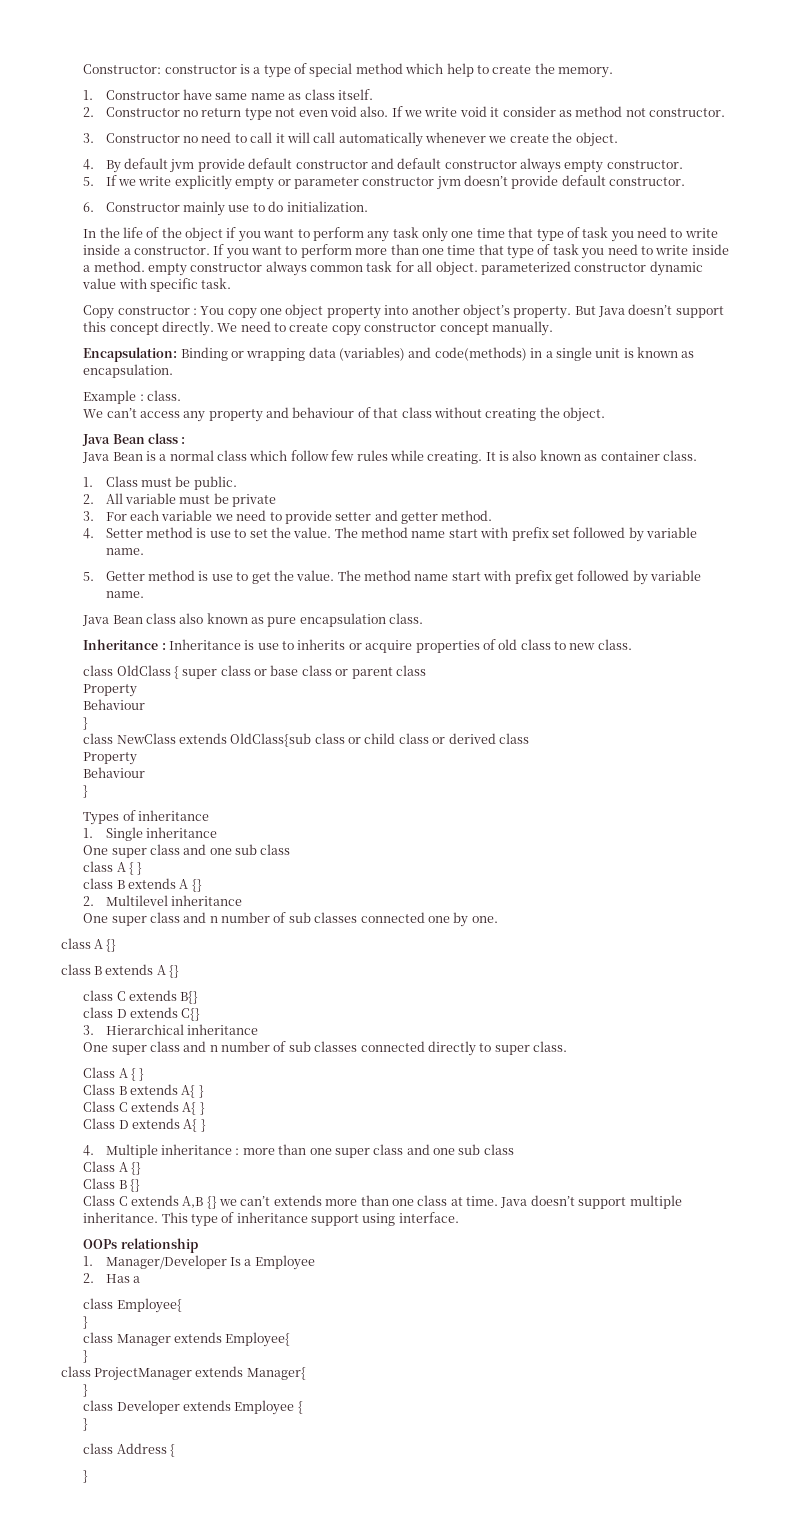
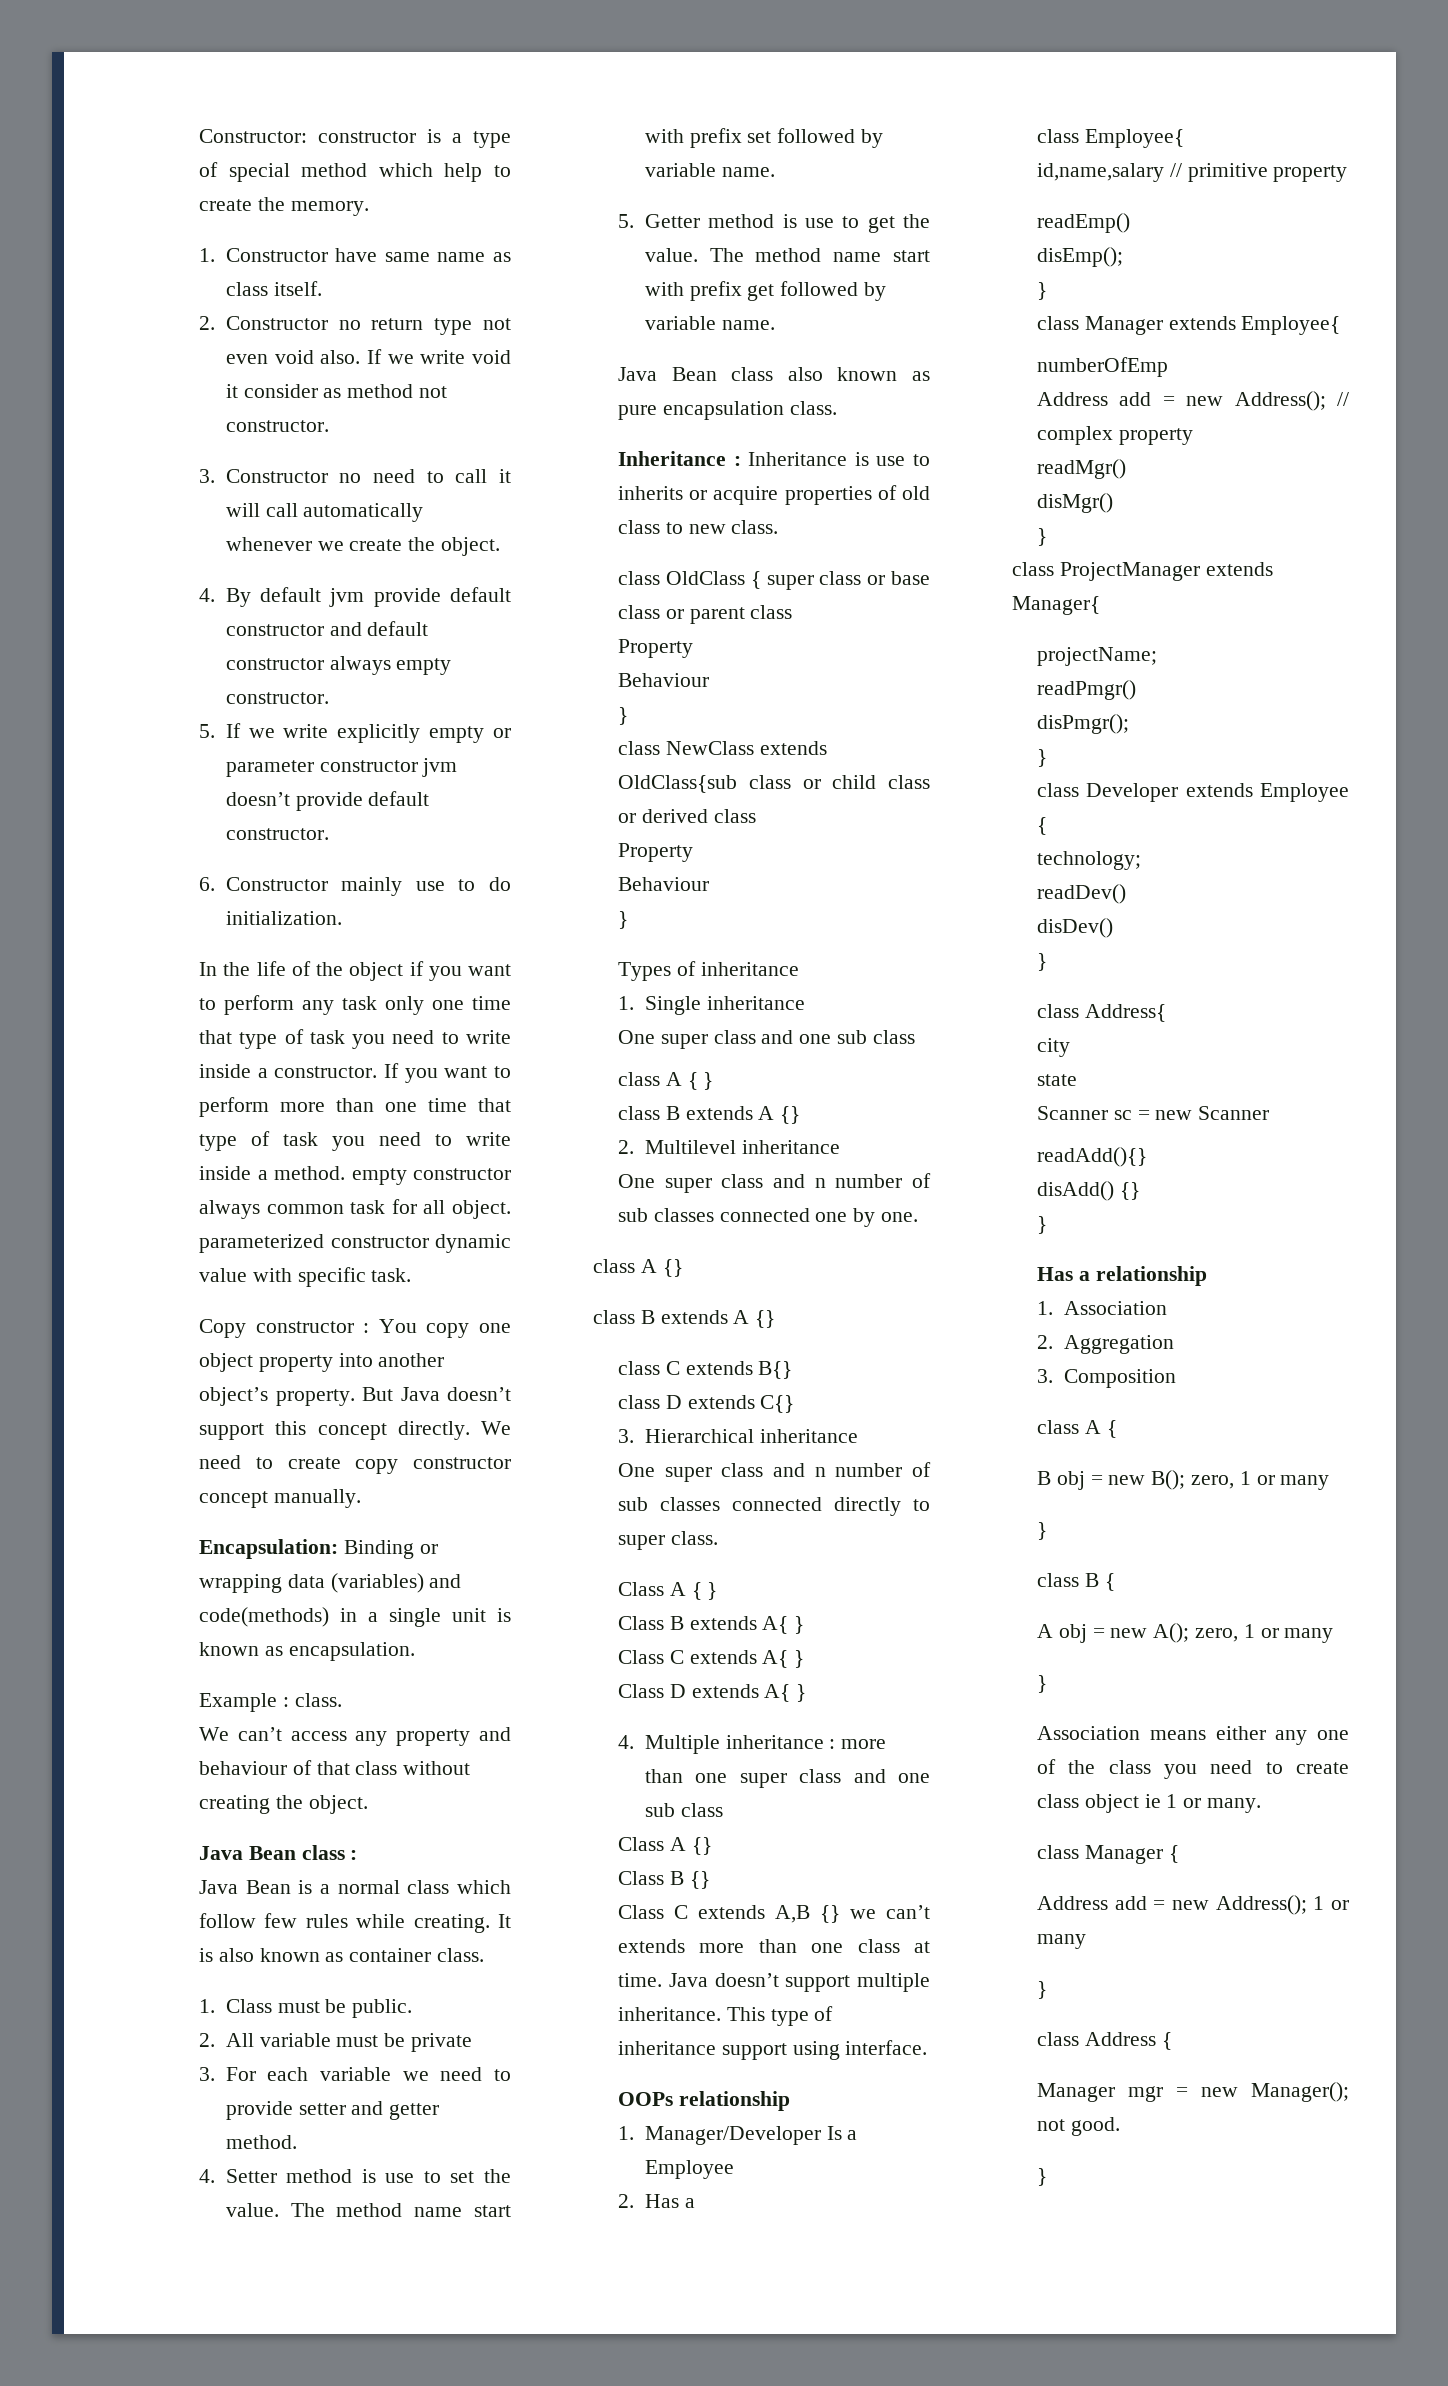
(182, 1305) none -> [1037,163,1348,182] [1037,213,1131,233] [1037,247,1124,267] // id,name,salary // primitive property // readEmp() // disEmp();
(291, 1339) none -> [1037,357,1169,377] [1037,391,1349,411] [1037,426,1193,445] [1037,459,1127,479] [1037,493,1114,513] // numberOfEmp // Address add = new Address(); // complex property // readMgr() // disMgr()
(306, 1373) none -> [1037,647,1158,666] [1037,680,1137,700] [1037,714,1130,734] // projectName; // readPmgr() // disPmgr();
[83,1418,89,1431] [83,1443,175,1457] } // class Address { -> [1037,851,1142,870] [1037,884,1127,904] [1037,918,1114,938] [1037,953,1048,971] [1037,1004,1166,1022] [1037,1038,1071,1057] [1037,1074,1078,1086] [1037,1106,1270,1120] [1037,1147,1148,1167] [1037,1181,1140,1201] [1037,1216,1048,1234] [1037,1266,1207,1286] [1037,1301,1167,1315] [1037,1335,1174,1354] [1037,1369,1176,1388] [1037,1420,1117,1438] [1037,1470,1330,1490] [1037,1522,1048,1540] [1037,1573,1115,1591] [1037,1623,1334,1643] [1037,1675,1048,1693] [1037,1726,1349,1745] [1037,1759,1349,1779] [1037,1794,1262,1813] [1037,1845,1179,1864] [1037,1895,1349,1915] [1037,1934,1087,1949] [1037,1981,1048,1999] [1037,2032,1172,2050] [1037,2082,1349,2102] [1037,2117,1120,2136] technology; // readDev() // disDev() // } // class Address{ // city // state // Scanner sc = new Scanner // readAdd(){} // disAdd() {} // } // Has a relationship // 1. Association // 2. Aggregation // 3. Composition // class A { // B obj = new B(); zero, 1 or many // } // class B { // A obj = new A(); zero, 1 or many // } // Association means either any one of the class you need to create class object ie 1 or many. // class Manager { // Address add = new Address(); 1 or many // } // class Address { // Manager mgr = new Manager(); not good.

